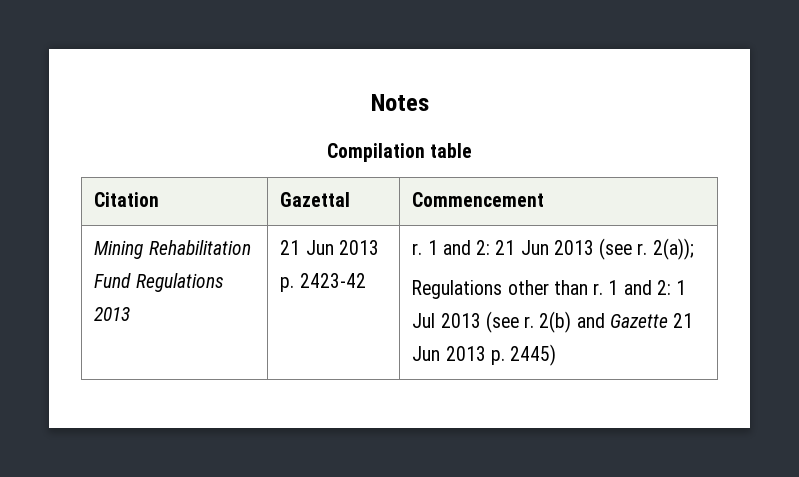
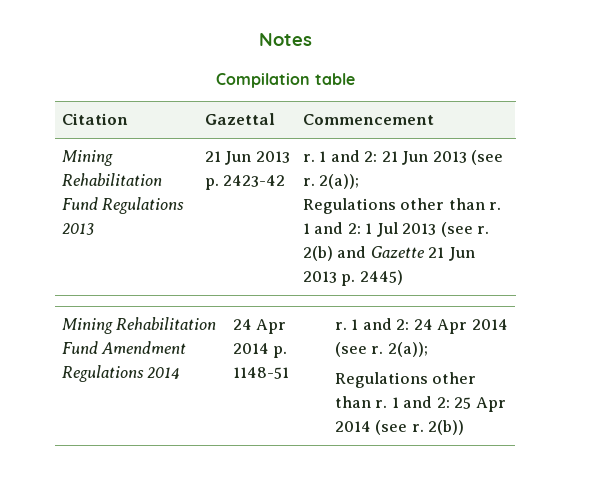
(557, 355) none -> [61,317,217,334] [61,341,187,354] [61,365,181,382] [232,319,287,334] [232,343,288,358] [232,367,289,379] [334,318,508,334] [334,342,428,357] [334,372,477,388] [334,396,506,412] [334,420,465,435] // Mining Rehabilitation Fund Amendment Regulations 2014 | 24 Apr 2014 p. 1148-51 | r. 1 and 2: 24 Apr 2014 (see r. 2(a)); // Regulations other than r. 1 and 2: 25 Apr 2014 (see r. 2(b))

